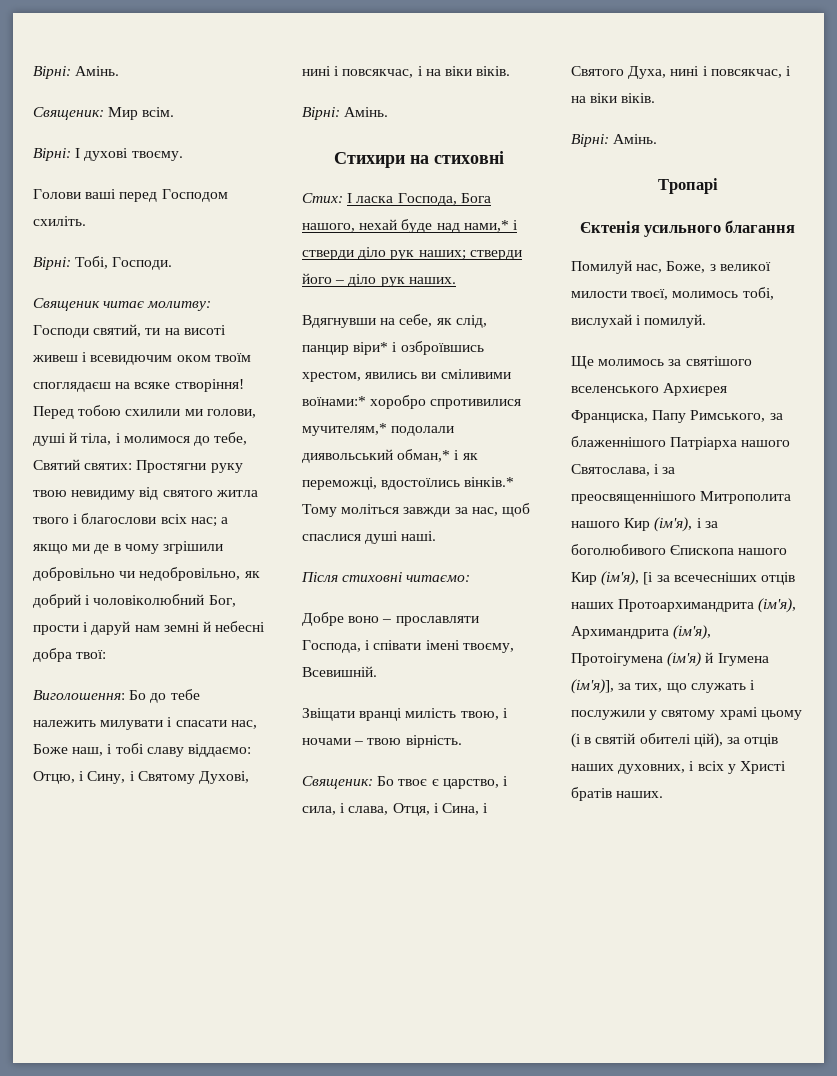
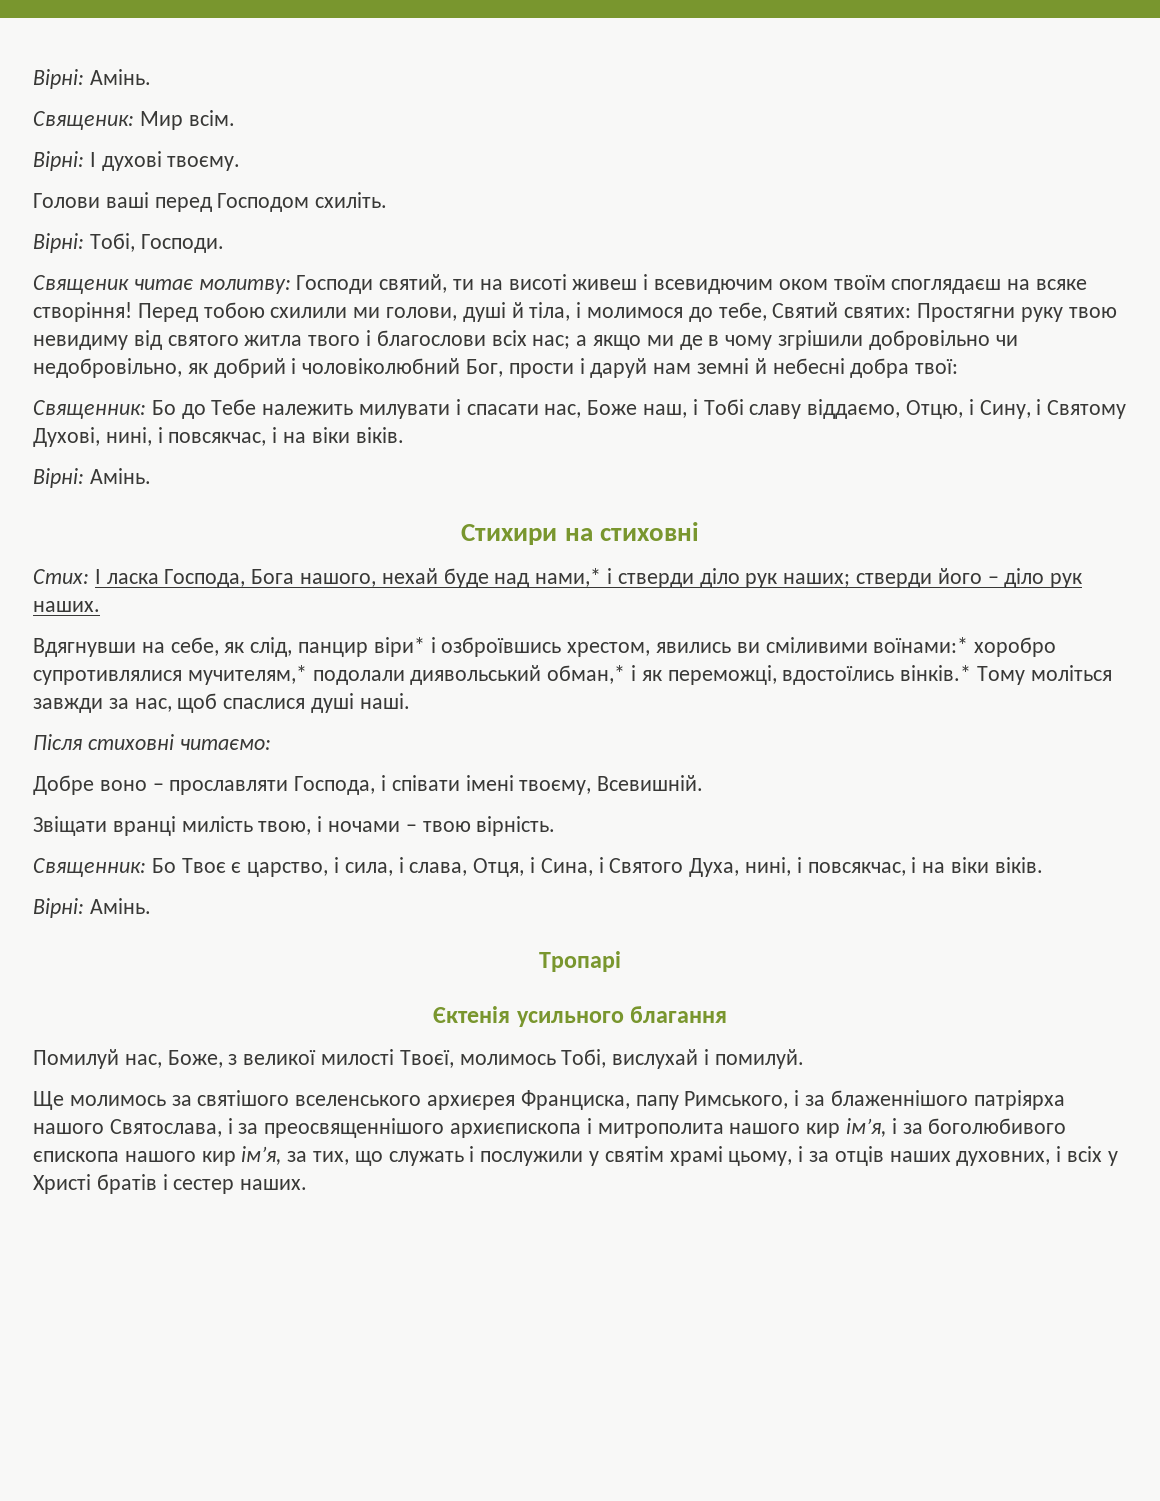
[33,690,125,700] Виголошення: -> [33,400,146,419] Священник:
[170,689,200,700] тебе -> [211,399,257,415] Тебе
[115,743,251,757] тобі славу віддаємо: -> [703,399,901,419] Тобі славу віддаємо,
[302,66,331,76] нині -> [105,427,152,446] нині,
[430,399,522,409] спротивилися -> [33,670,182,685] супротивлялися
[302,776,428,789] Священик: Бо твоє -> [33,858,226,877] Священник: Бо Твоє
[670,66,700,76] нині -> [745,857,792,876] нині,
[571,287,774,300] милости твоєї, молимось тобі, -> [321,1049,607,1068] милості Твоєї, молимось Тобі,
[663,383,728,396] [571,410,766,423] Архиєрея Франциска, Папу Римського, -> [427,1090,800,1110] архиєрея Франциска, папу Римського, і
[670,437,738,450] Патріарха -> [973,1090,1065,1110] патріярха
[700,491,792,504] [571,517,718,532] [571,544,788,555] [571,571,795,586] [571,598,797,613] [571,625,712,640] [571,652,769,667] [571,679,614,694] Митрополита нашого Кир (ім'я), і за боголюбивого Єпископа нашого Кир (ім'я), [і за всечесніших отців наших Протоархимандрита (ім'я), Архимандрита (ім'я), Протоігумена (ім'я) й Ігумена (ім'я)], -> [450,1118,1067,1138] [33,1146,282,1166] архиєпископа і митрополита нашого кир ім’я, і за боголюбивого єпископа нашого кир ім’я,
[661,707,802,720] [571,733,723,748] святому храмі цьому (і в святій обителі цій), -> [604,1146,804,1166] святім храмі цьому, і
(612, 794) none -> [162,1174,235,1194] і сестер

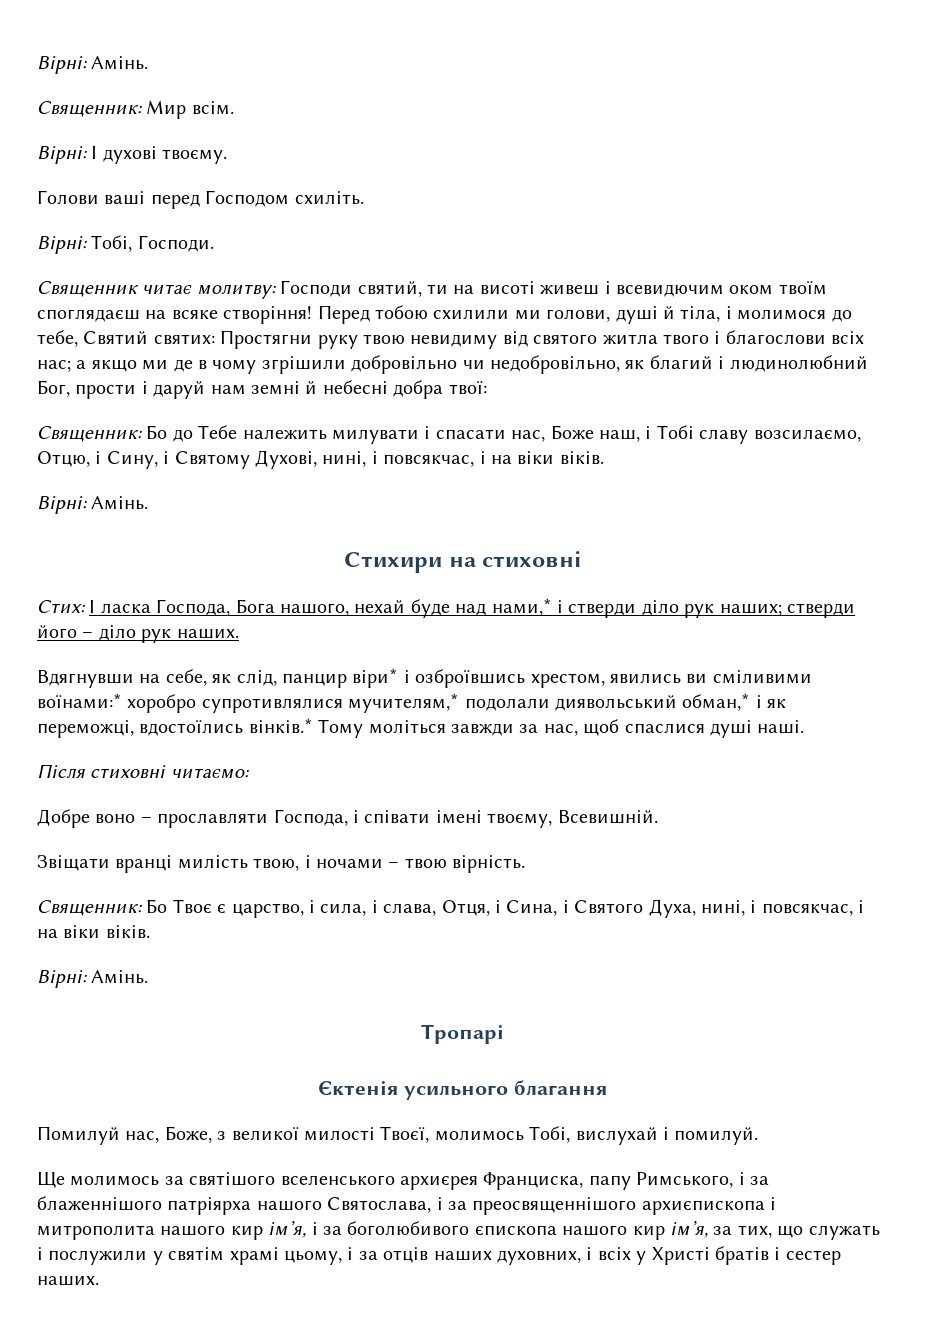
[33,69,151,89] [33,111,134,130] Вірні: Амінь. // Священик: -> [37,56,149,74] [37,101,142,117] Вірні: Амінь. // Священник:
[33,275,129,294] Священик -> [37,281,138,297] Священник
[213,358,461,378] добрий і чоловіколюбний -> [649,355,868,372] благий і людинолюбний
[807,399,901,419] віддаємо, -> [753,429,861,442] возсилаємо,

